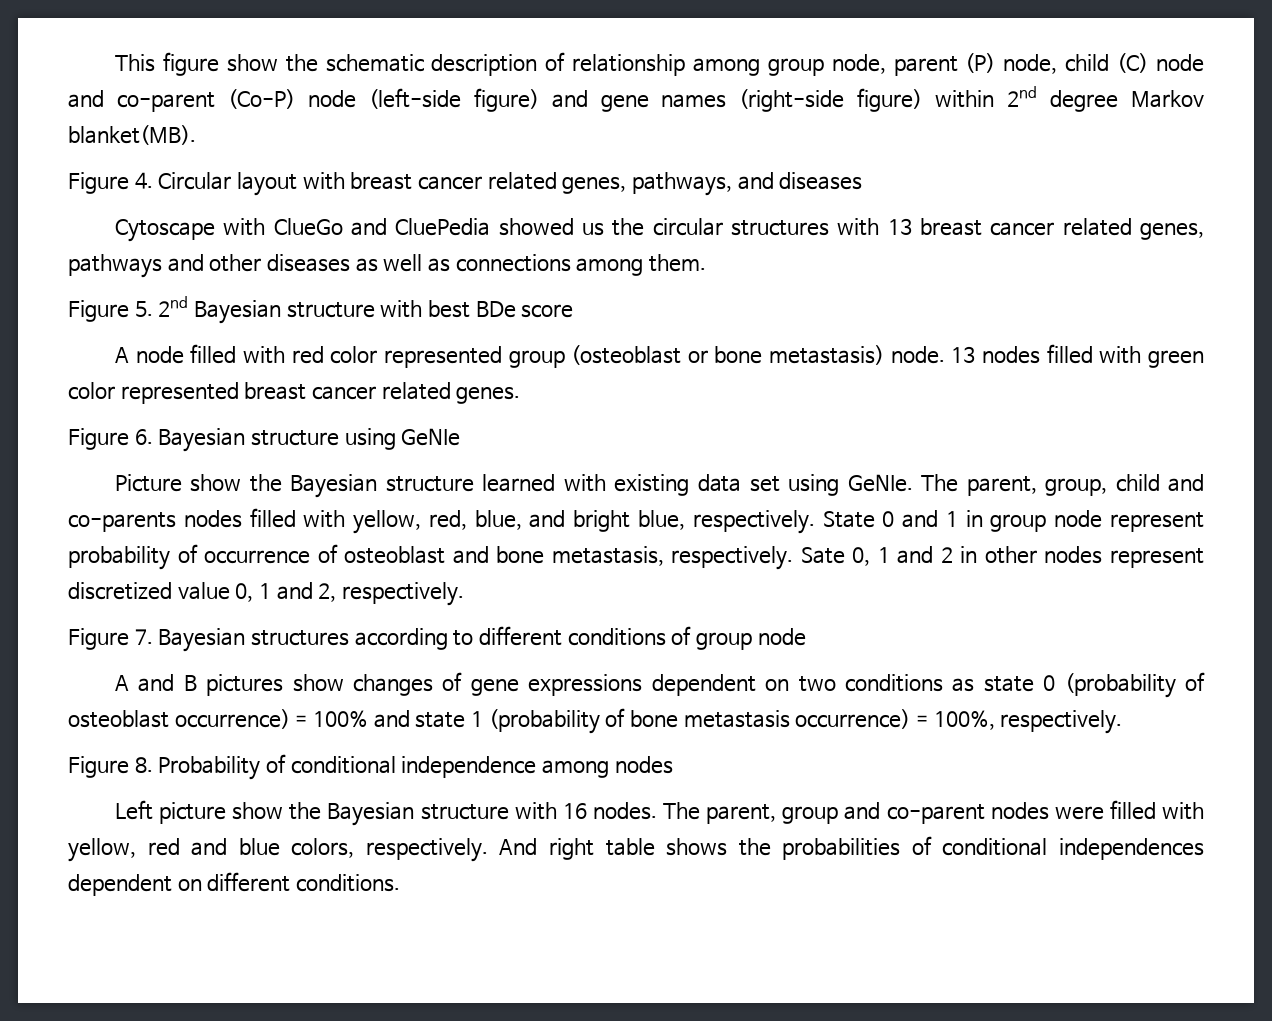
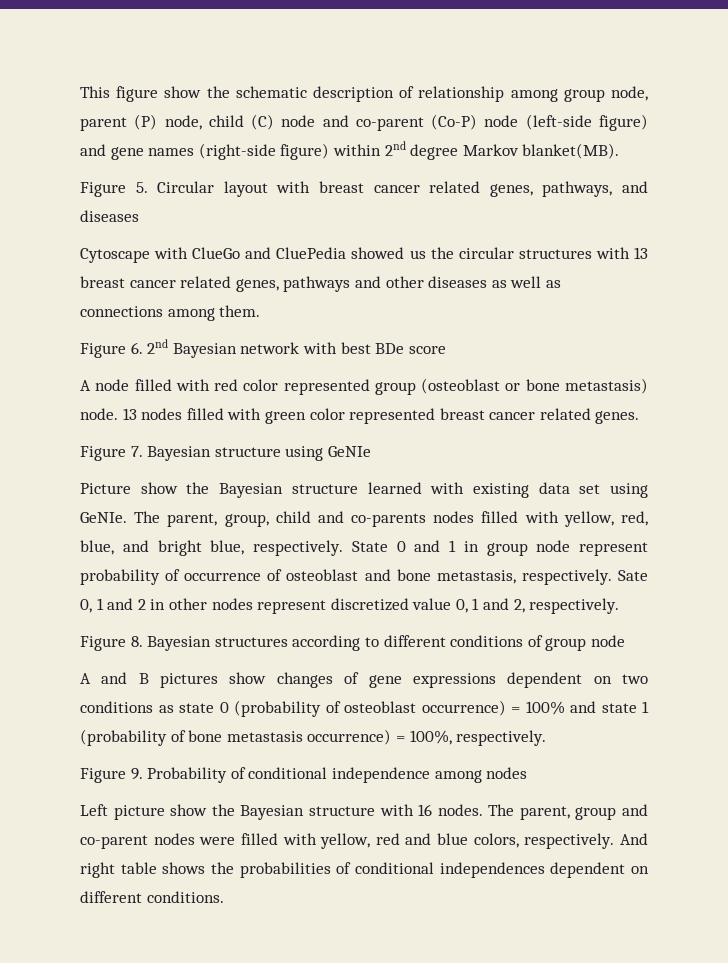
[134,172,153,189] 4. -> [135,182,148,193] 5.
[134,301,153,317] 5. -> [130,342,143,354] 6.
[286,302,375,318] structure -> [240,342,300,354] network
[134,429,153,445] 6. -> [130,446,143,457] 7.
[134,629,153,645] 7. -> [130,636,143,647] 8.
[134,757,153,773] 8. -> [130,768,143,780] 9.

